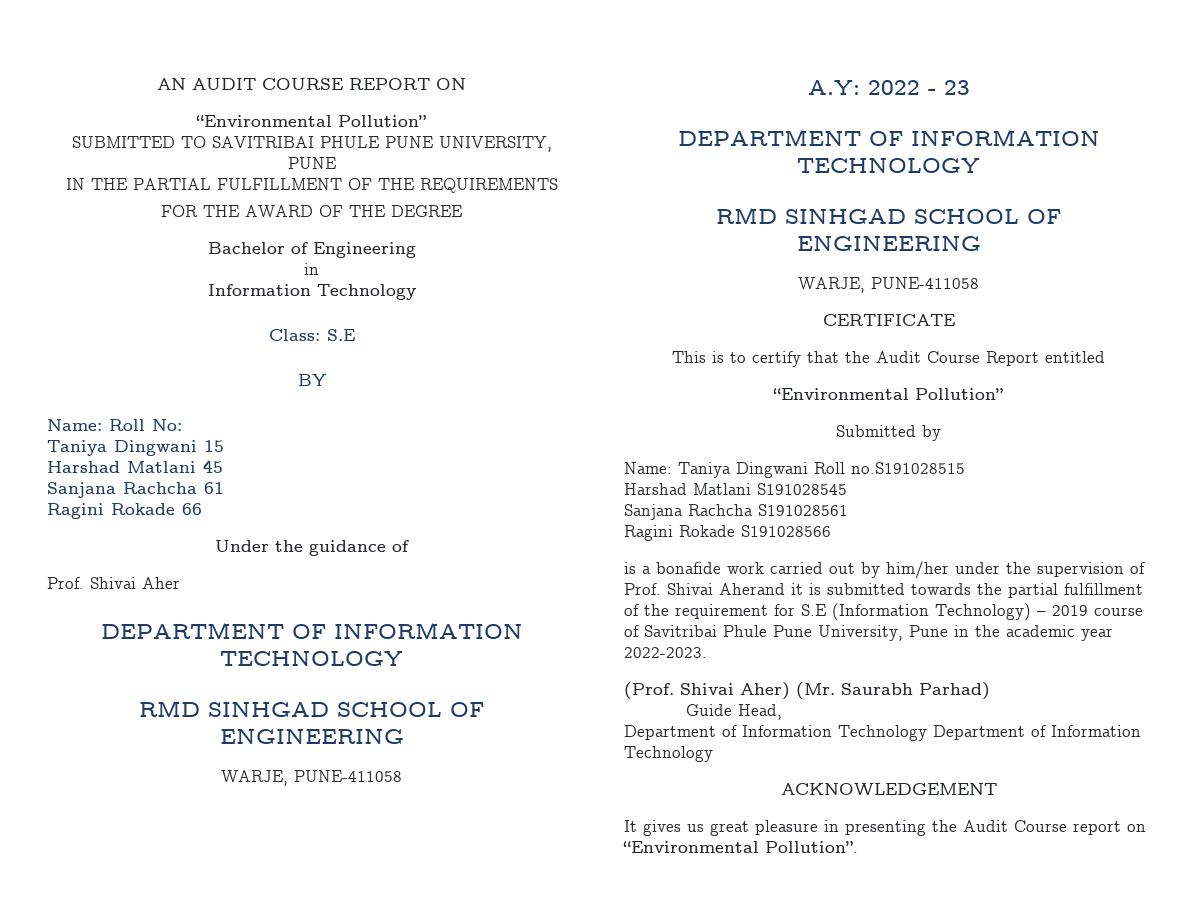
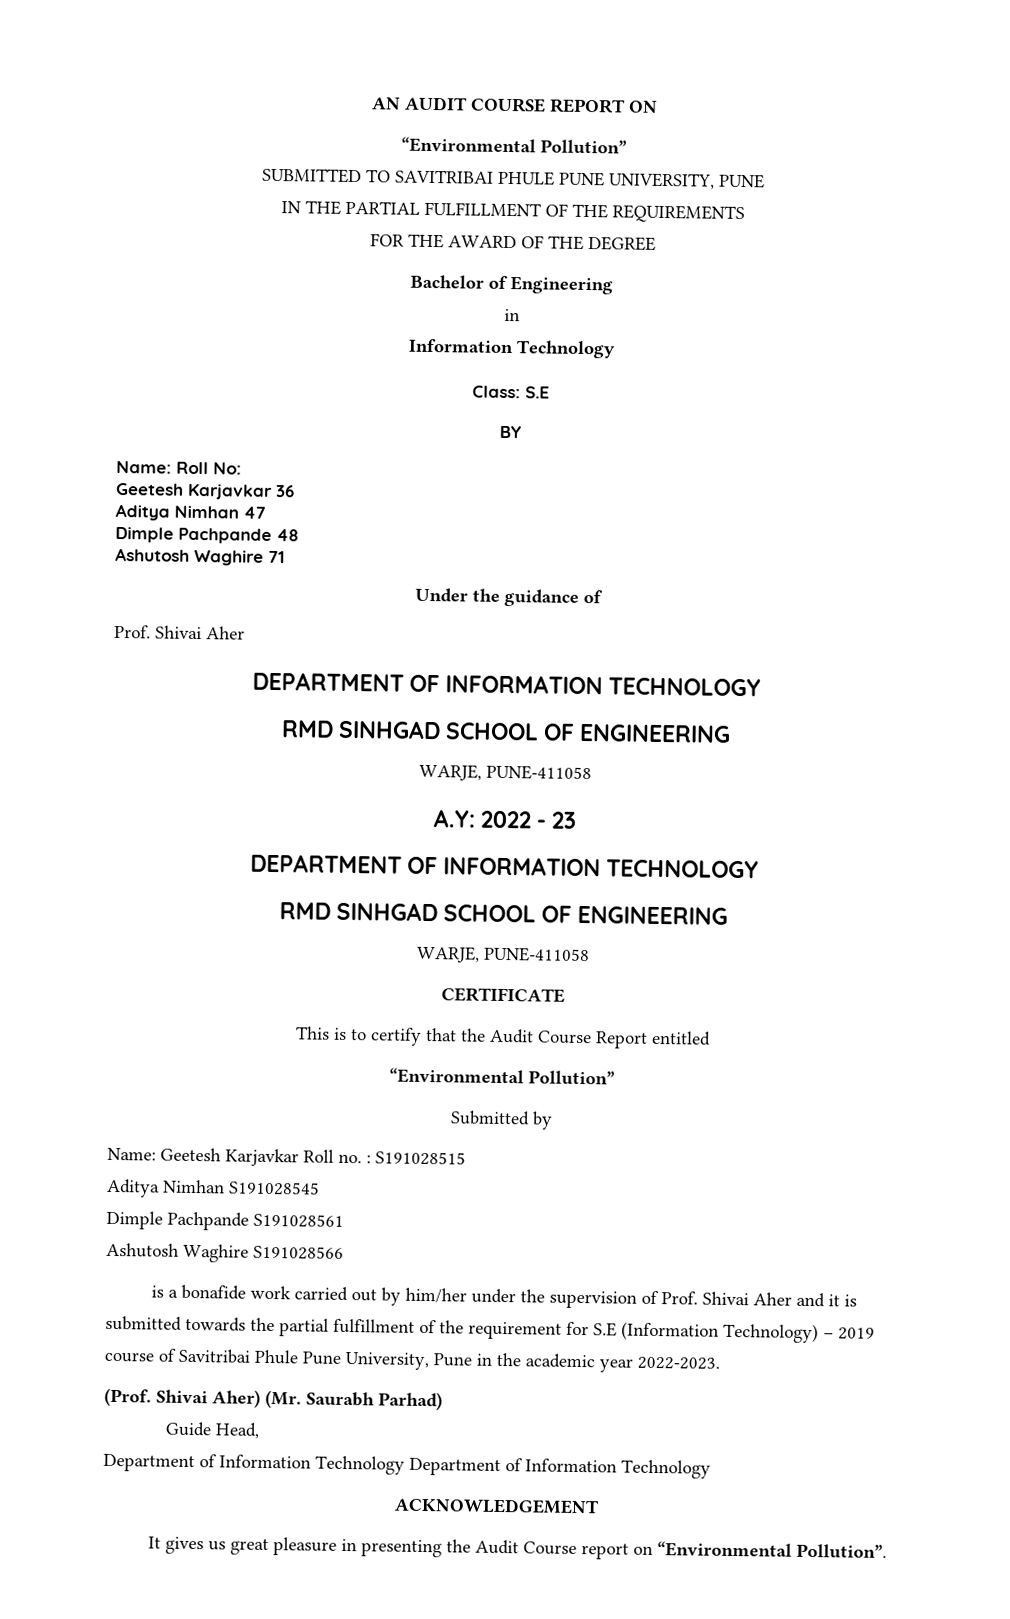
[47,440,224,456] [47,460,223,473] [47,482,224,498] [47,503,202,519] Taniya Dingwani 15 // Harshad Matlani 45 // Sanjana Rachcha 61 // Ragini Rokade 66 -> [116,482,295,500] [115,503,266,521] [115,526,299,544] [115,547,285,566] Geetesh Karjavkar 36 // Aditya Nimhan 47 // Dimple Pachpande 48 // Ashutosh Waghire 71
[678,462,965,478] [624,483,751,495] Taniya Dingwani Roll no.S191028515 // Harshad Matlani -> [160,1147,466,1167] [106,1178,225,1198] Geetesh Karjavkar Roll no. : S191028515 // Aditya Nimhan
[624,504,753,520] Sanjana Rachcha -> [106,1210,249,1231] Dimple Pachpande
[624,525,735,541] Ragini Rokade -> [106,1242,249,1263] Ashutosh Waghire
[719,583,785,595] Aherand -> [752,1292,825,1308] Aher and

